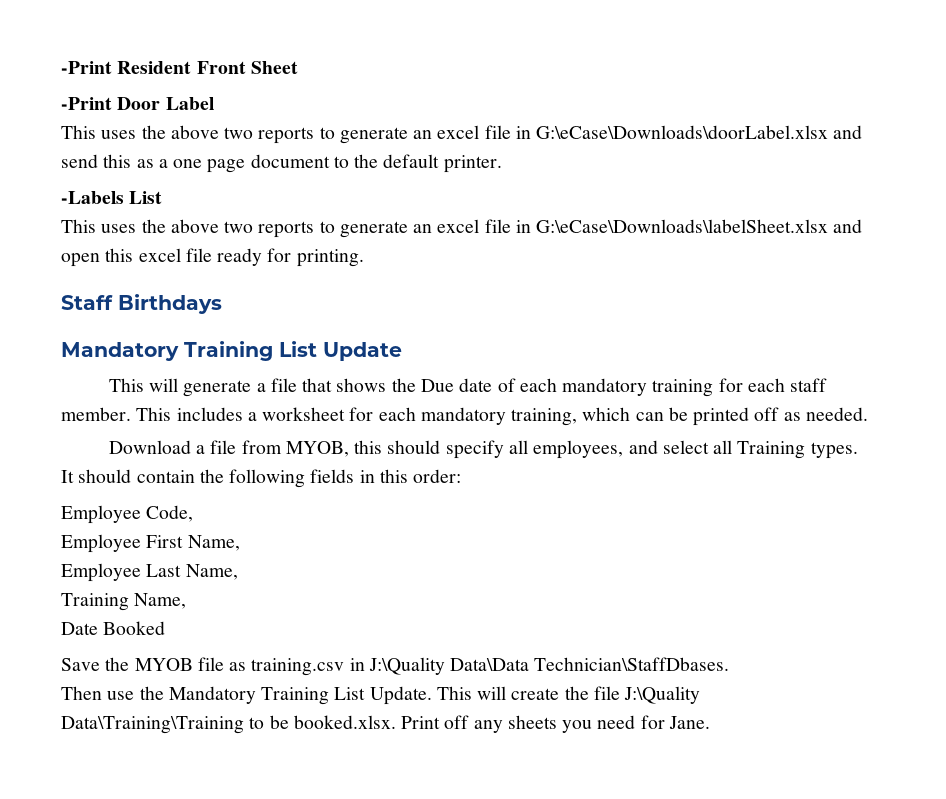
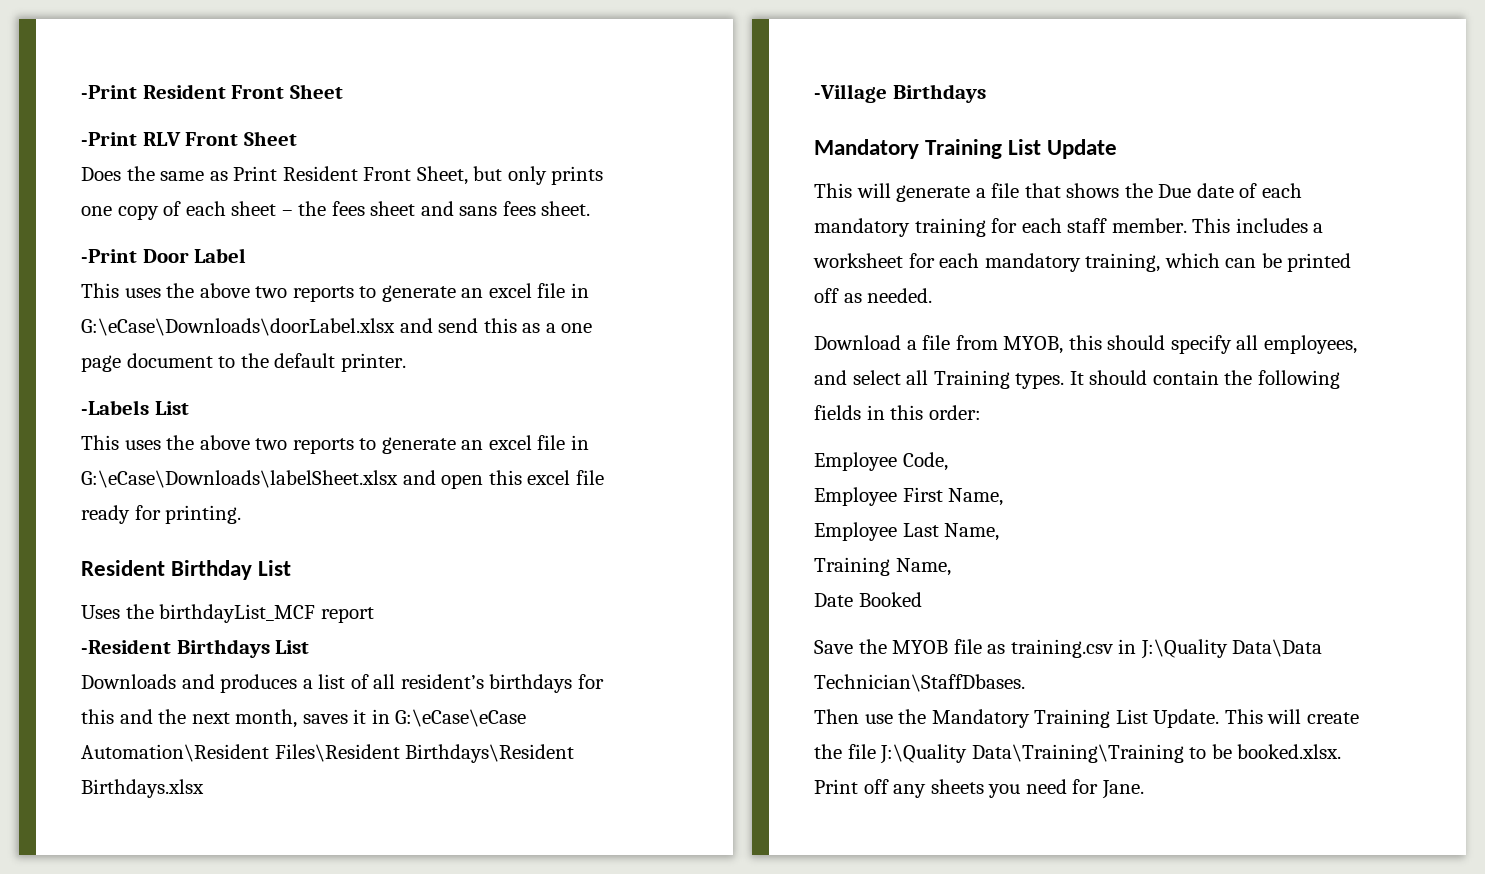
(298, 67) none -> [81,131,297,146] [81,166,604,185] [81,201,591,220] // -Print RLV Front Sheet // Does the same as Print Resident Front Sheet, but only prints one copy of each sheet – the fees sheet and sans fees sheet.
[61,295,113,310] Staff -> [81,560,292,580] [81,604,374,623] [81,639,310,658] [81,674,604,693] [81,709,527,728] [81,744,575,763] [81,779,204,798] [814,84,887,103] Resident Birthday List // Uses the birthdayList_MCF report // -Resident Birthdays List // Downloads and produces a list of all resident’s birthdays for this and the next month, saves it in G:\eCase\eCase Automation\Resident Files\Resident Birthdays\Resident Birthdays.xlsx // -Village

